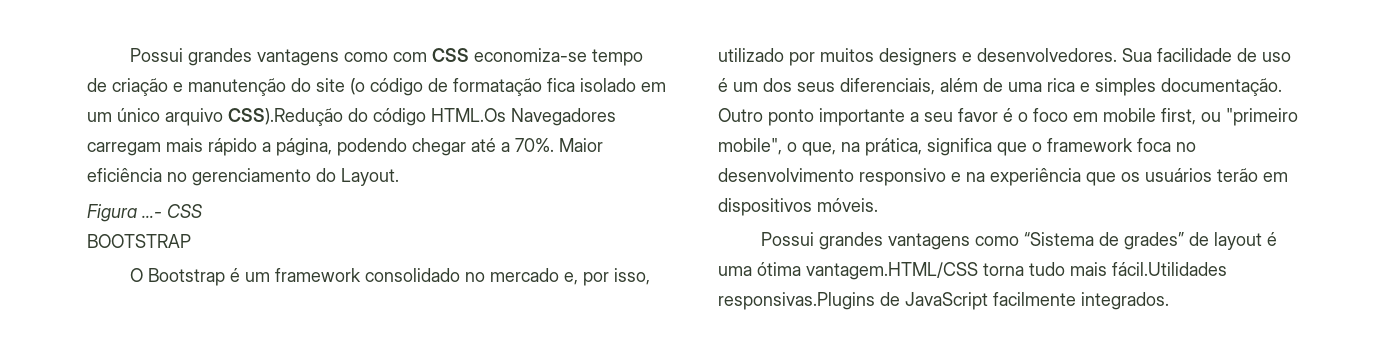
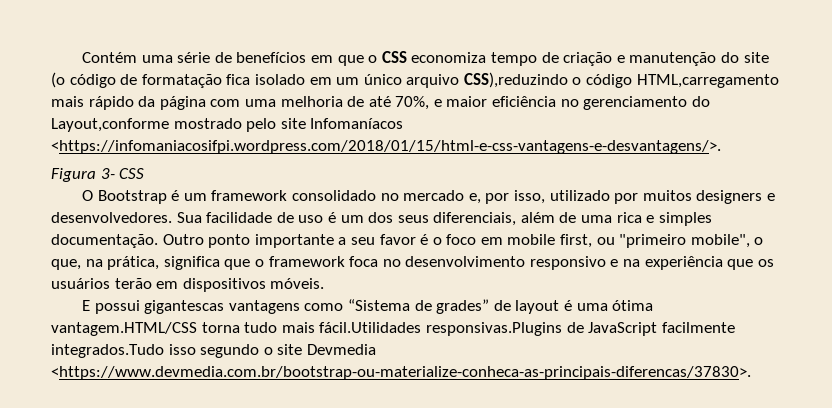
[129,48,587,66] Possui grandes vantagens como com CSS economiza-se -> [82,51,487,66] Contém uma série de benefícios em que o CSS economiza
[228,108,616,126] [87,138,603,156] [87,168,399,186] CSS).Redução do código HTML.Os Navegadores carregam mais rápido a página, podendo chegar até a 70%. Maior eficiência no gerenciamento do Layout. -> [463,72,779,88] [51,96,710,110] [51,118,404,132] [51,140,721,154] CSS),reduzindo o código HTML,carregamento mais rápido da página com uma melhoria de até 70%, e maior eficiência no gerenciamento do Layout,conforme mostrado pelo site Infomaníacos <https://infomaniacosifpi.wordpress.com/2018/01/15/html-e-css-vantagens-e-desvantagens/>.
[142,204,203,218] [87,234,191,248] …- CSS // BOOTSTRAP -> [100,168,145,179] 3- CSS
[760,232,883,250] Possui grandes -> [82,300,225,314] E possui gigantescas
[1081,292,1169,310] integrados. -> [51,344,376,358] [51,366,751,380] integrados.Tudo isso segundo o site Devmedia <https://www.devmedia.com.br/bootstrap-ou-materialize-conheca-as-principais-diferencas/37830>.

